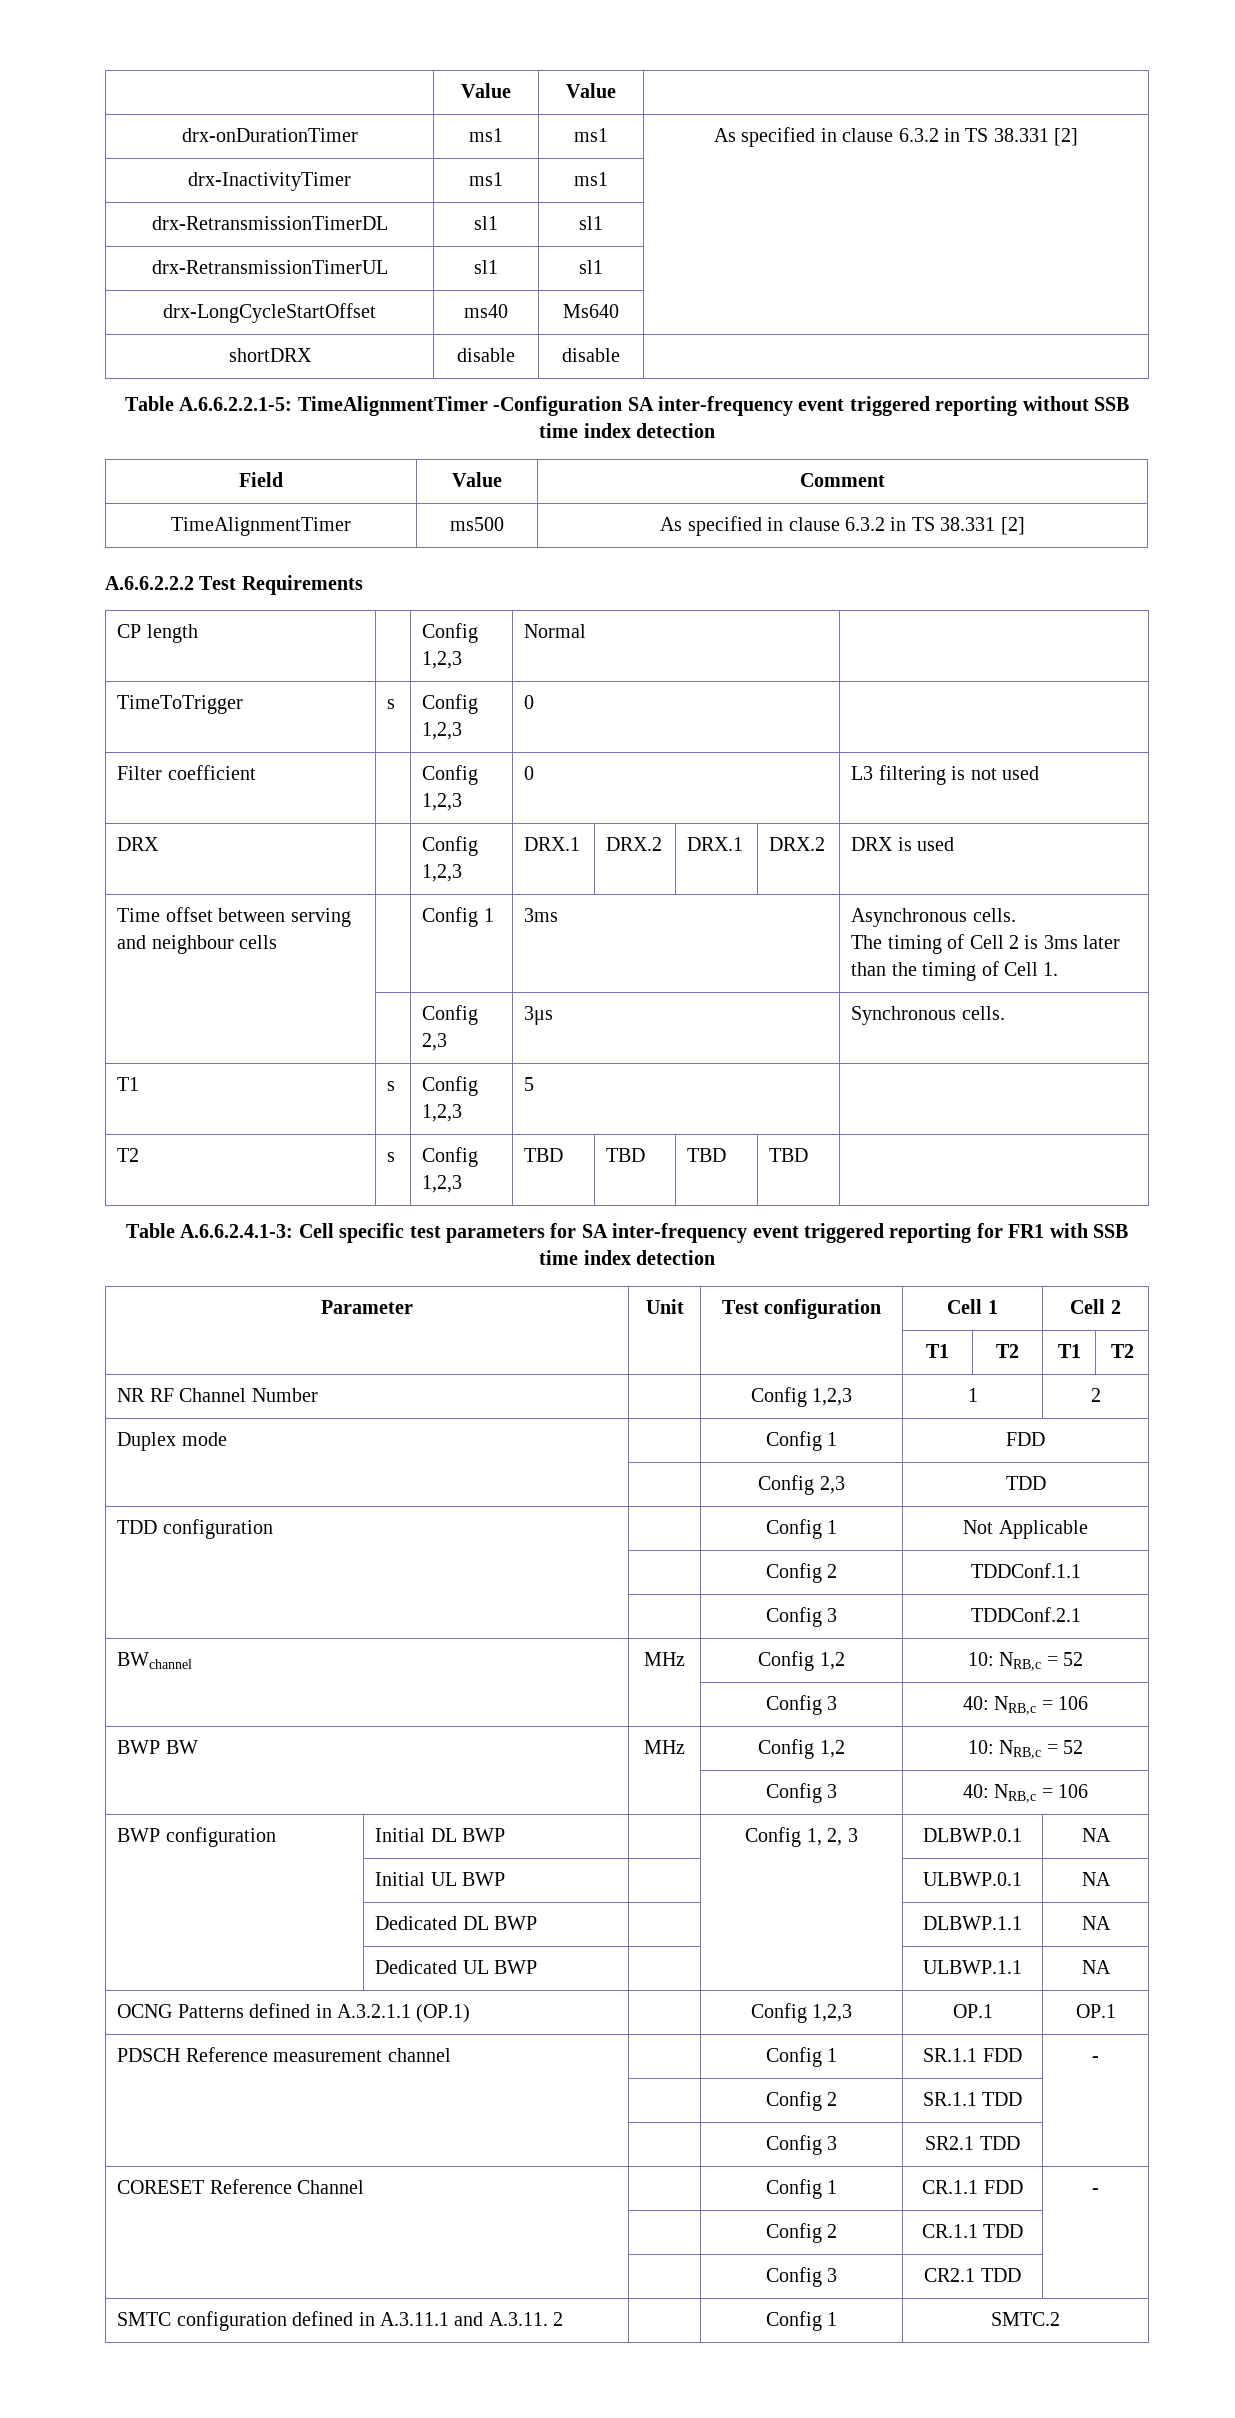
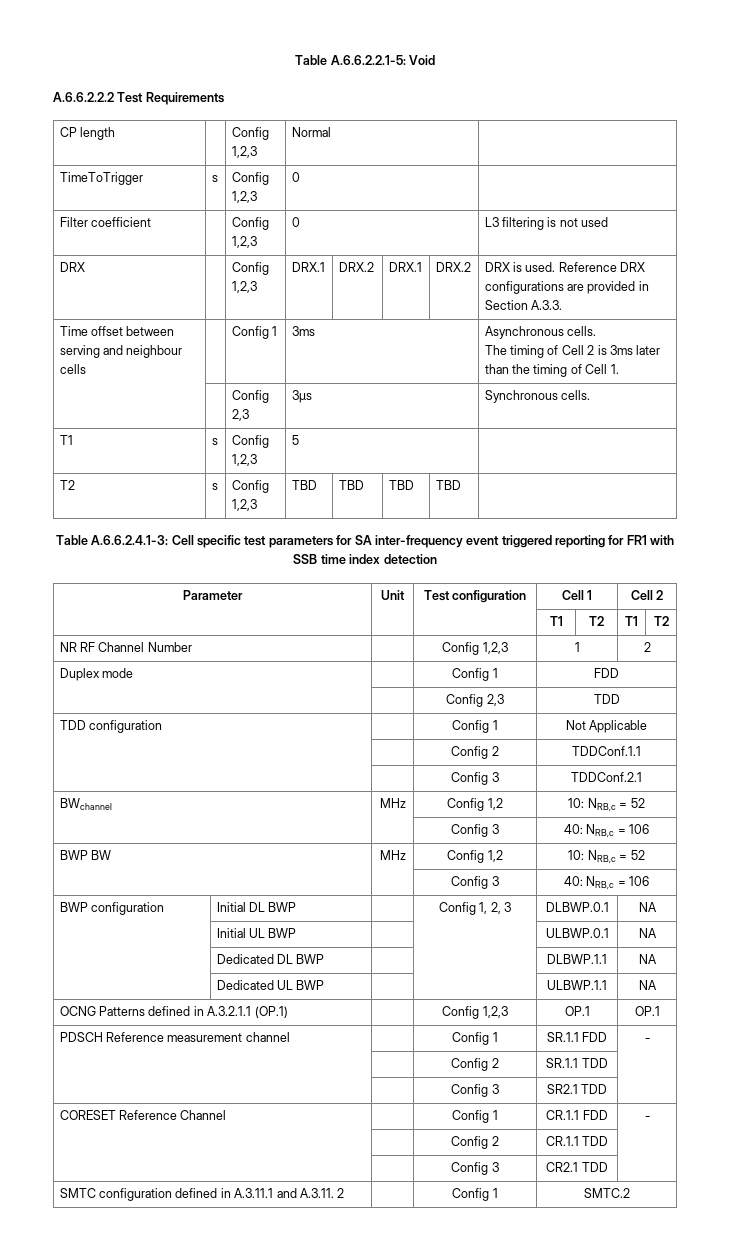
[461,83,511,98] [566,83,616,98] [181,128,358,142] [469,128,503,142] [574,128,608,142] [713,127,1079,147] [188,172,351,191] [469,172,503,186] [574,172,608,186] [151,216,388,230] [474,216,498,230] [579,216,603,230] [151,260,388,274] [474,260,498,274] [579,260,603,274] [163,303,376,323] [464,304,508,318] [563,304,619,318] [228,348,312,362] [457,348,515,362] [562,348,620,362] [125,396,1129,416] [539,423,715,438] [239,472,283,487] [452,472,502,487] [800,473,885,487] [171,517,351,536] [450,517,504,531] [660,516,1025,536] | Value | Value | // drx-onDurationTimer | ms1 | ms1 | As specified in clause 6.3.2 in TS 38.331 [2] // drx-InactivityTimer | ms1 | ms1 | // drx-RetransmissionTimerDL | sl1 | sl1 | // drx-RetransmissionTimerUL | sl1 | sl1 | // drx-LongCycleStartOffset | ms40 | Ms640 | // shortDRX | disable | disable | // Table A.6.6.2.2.1-5: TimeAlignmentTimer -Configuration SA inter-frequency event triggered reporting without SSB time index detection // Field | Value | Comment // TimeAlignmentTimer | ms500 | As specified in clause 6.3.2 in TS 38.331 [2] -> [295,55,435,65] Table A.6.6.2.2.1-5: Void
[917,837,955,851] used -> [525,262,646,272] [484,281,649,294] [484,300,563,310] used. Reference DRX configurations are provided in Section A.3.3.

